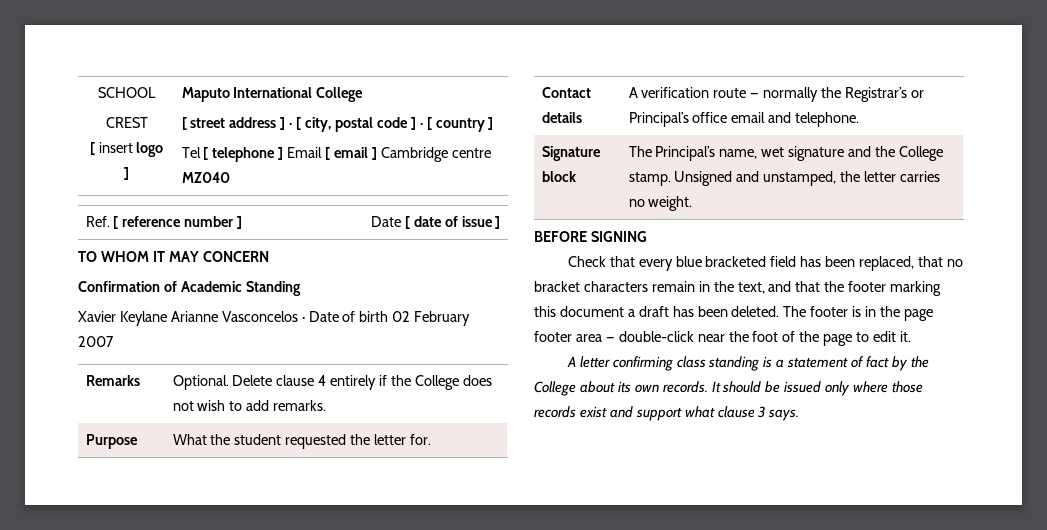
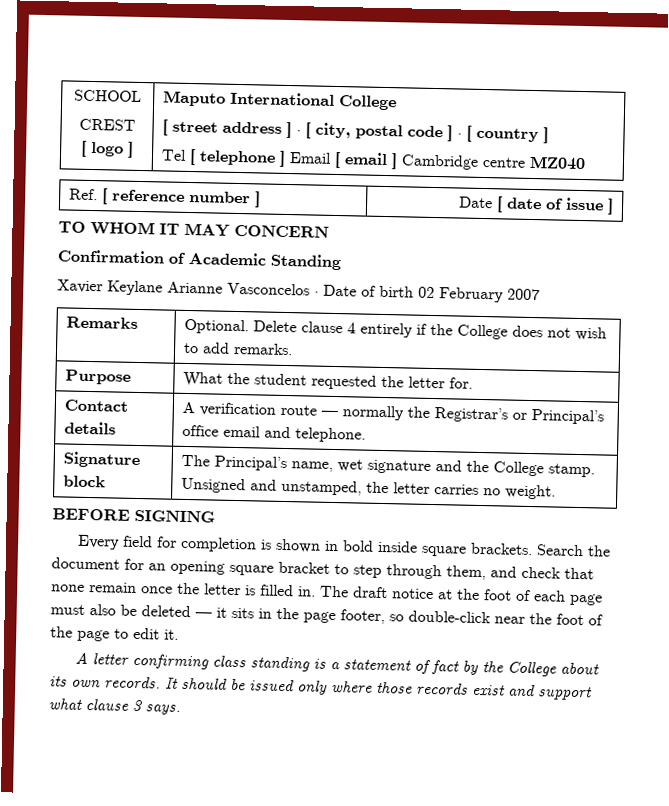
[98,142,133,153] insert -> (87, 148) none
[567,256,963,271] [534,281,942,296] [534,306,933,321] [534,331,615,342] Check that every blue bracketed field has been replaced, that no bracket characters remain in the text, and that the footer marking this document a draft has been deleted. The footer is in the page footer area — -> [76,534,611,557] [51,557,594,581] [51,582,603,606] [50,604,404,625] Every field for completion is shown in bold inside square brackets. Search the document for an opening square bracket to step through them, and check that none remain once the letter is filled in. The draft notice at the foot of each page must also be deleted — it sits in the page footer, so

